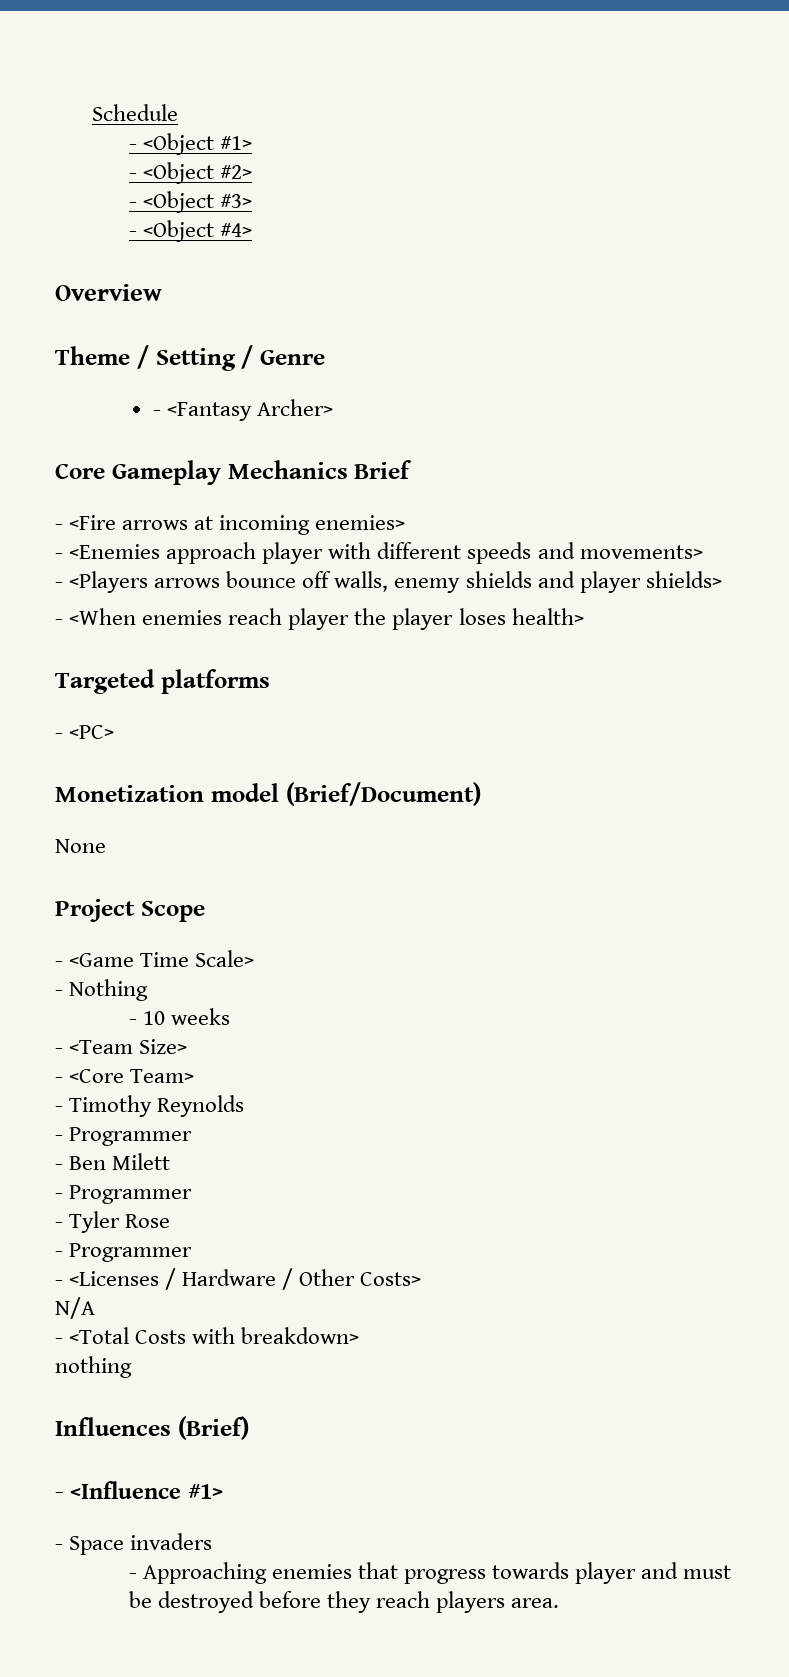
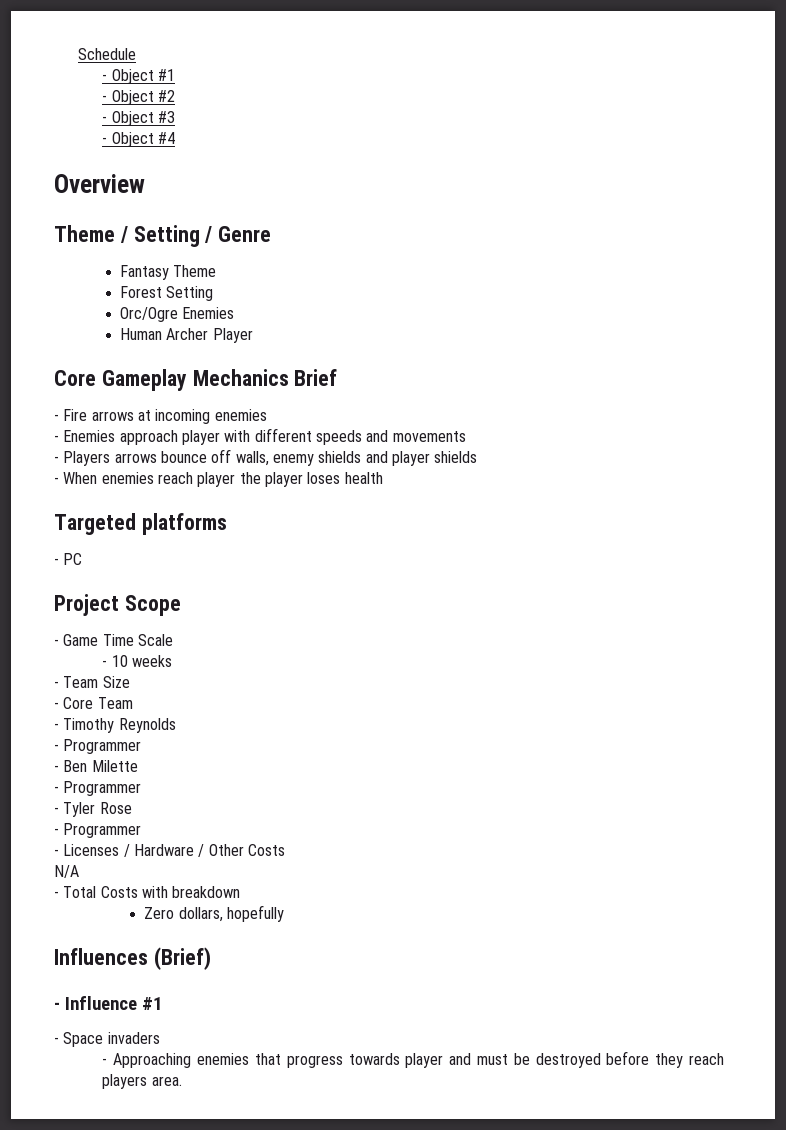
[142,133,252,155] [128,162,252,184] [128,191,252,213] [128,220,252,242] <Object #1> // - <Object #2> // - <Object #3> // - <Object #4> -> [111,69,176,84] [102,90,176,105] [102,111,176,126] [102,132,176,147] Object #1 // - Object #2 // - Object #3 // - Object #4
[153,399,334,421] - <Fantasy Archer> -> [120,265,217,280] [120,286,214,301] [120,307,235,322] [120,328,253,343] Fantasy Theme // Forest Setting // Orc/Ogre Enemies // Human Archer Player
[69,515,117,530] <Fire -> [63,409,88,421] Fire
[315,515,406,530] [55,544,161,559] enemies> // - <Enemies -> [214,409,267,421] [54,430,116,442] enemies // - Enemies
[579,545,703,559] [55,571,149,593] movements> // - <Players -> [392,431,466,442] [54,451,111,466] movements // - Players
[645,571,722,588] [55,608,137,625] shields> // - <When -> [434,451,478,463] [54,472,98,484] shields // - When
[511,608,584,625] health> -> [344,472,383,484] health
[69,725,115,739] [55,782,481,806] [55,839,106,853] [55,899,205,922] [55,950,255,967] [55,979,149,1001] <PC> // Monetization model (Brief/Document) // None // Project Scope // - <Game Time Scale> // - Nothing -> [63,553,83,565] [54,594,181,616] [54,634,173,646] PC // Project Scope // - Game Time Scale
[69,1039,188,1054] [55,1069,195,1083] <Team Size> // - <Core Team> -> [63,676,130,688] [54,697,133,709] Team Size // - Core Team
[112,1153,171,1170] Milett -> [91,760,138,772] Milette
[69,1271,160,1286] <Licenses -> [63,844,120,856] Licenses
[360,1272,422,1286] Costs> -> [247,844,285,856] Costs
[69,1327,130,1344] <Total -> [63,886,97,898] Total
[241,1327,360,1344] [55,1356,132,1378] breakdown> // nothing -> [172,886,241,898] [144,905,284,922] breakdown // Zero dollars, hopefully
[70,1481,223,1499] <Influence #1> -> [64,996,162,1010] Influence #1

